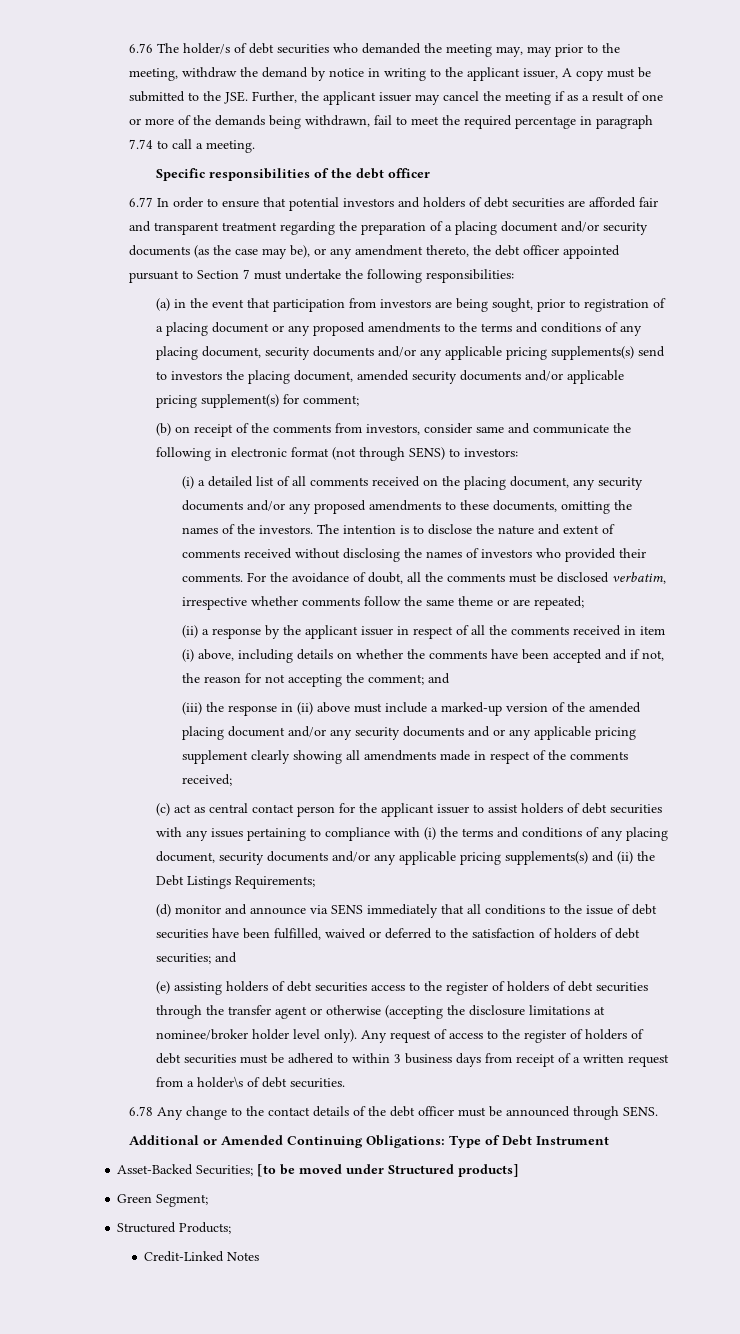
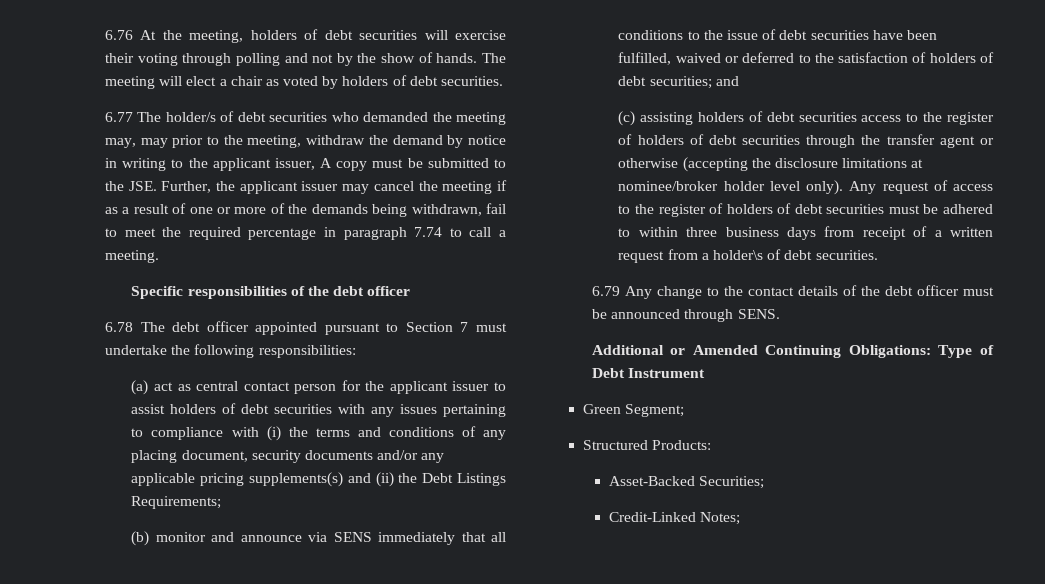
(153, 48) none -> [140,29,506,43] [104,52,507,66] [104,75,503,89] [104,112,133,122] At the meeting, holders of debt securities will exercise their voting through polling and not by the show of hands. The meeting will elect a chair as voted by holders of debt securities. // 6.77
[128,197,658,211] [128,221,648,235] [128,245,491,259] 6.77 In order to ensure that potential investors and holders of debt securities are afforded fair and transparent treatment regarding the preparation of a placing document and/or security documents (as the case may be), or any amendment thereto, the -> [104,322,165,332] 6.78 The
[173,298,666,312] [155,322,642,336] [155,346,665,360] [155,370,624,384] [155,394,359,408] [155,423,631,437] [155,447,518,461] [182,476,644,490] [182,500,633,514] [182,524,616,535] [182,548,647,562] [182,572,667,584] [182,596,585,610] [182,625,666,639] [182,649,665,663] [182,673,451,687] [182,702,642,716] [182,726,637,740] [182,750,629,764] [182,774,233,786] [155,803,170,816] in the event that participation from investors are being sought, prior to registration of a placing document or any proposed amendments to the terms and conditions of any placing document, security documents and/or any applicable pricing supplements(s) send to investors the placing document, amended security documents and/or applicable pricing supplement(s) for comment; // (b) on receipt of the comments from investors, consider same and communicate the following in electronic format (not through SENS) to investors: // (i) a detailed list of all comments received on the placing document, any security documents and/or any proposed amendments to these documents, omitting the names of the investors. The intention is to disclose the nature and extent of comments received without disclosing the names of investors who provided their comments. For the avoidance of doubt, all the comments must be disclosed verbatim, irrespective whether comments follow the same theme or are repeated; // (ii) a response by the applicant issuer in respect of all the comments received in item (i) above, including details on whether the comments have been accepted and if not, the reason for not accepting the comment; and // (iii) the response in (ii) above must include a marked-up version of the amended placing document and/or any security documents and or any applicable pricing supplement clearly showing all amendments made in respect of the comments received; // (c) -> (149, 387) none
[155,904,171,917] (d) -> [131,531,150,546] (b)
[155,981,170,994] (e) -> [618,111,636,126] (c)
[393,1054,401,1063] 3 -> [686,227,718,237] three
[128,1106,153,1116] 6.78 -> [591,286,620,296] 6.79
[117,1164,520,1177] // Asset-Backed Securities; [to be moved under Structured products] -> (706, 373) none
[179,1222,232,1234] Products; -> [651,440,711,450] [608,476,765,489] Products: // Asset-Backed Securities;
[227,1252,260,1261] Notes -> [700,512,741,525] Notes;

